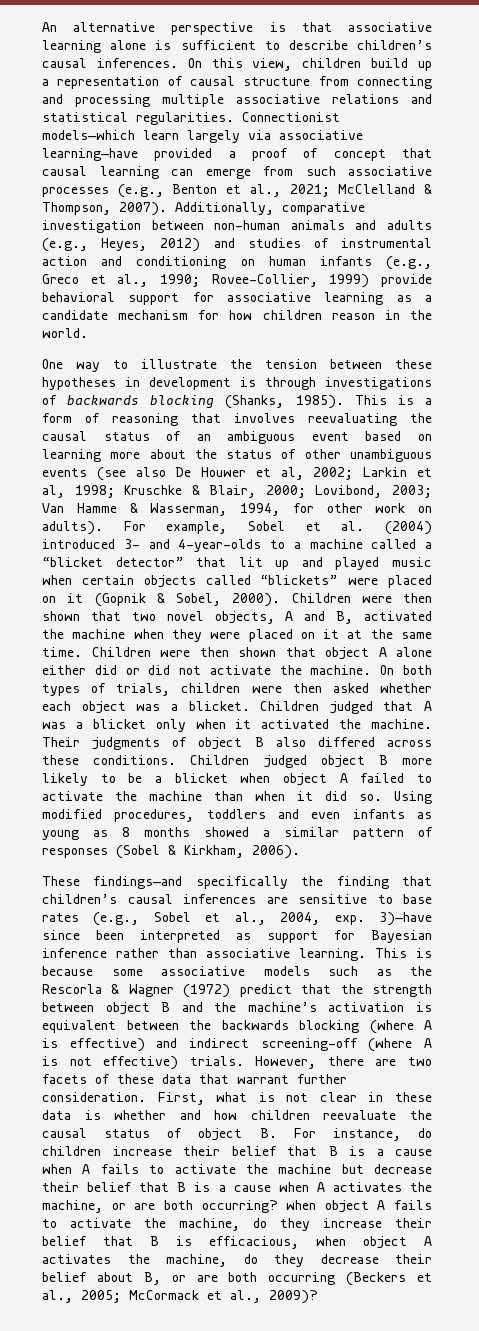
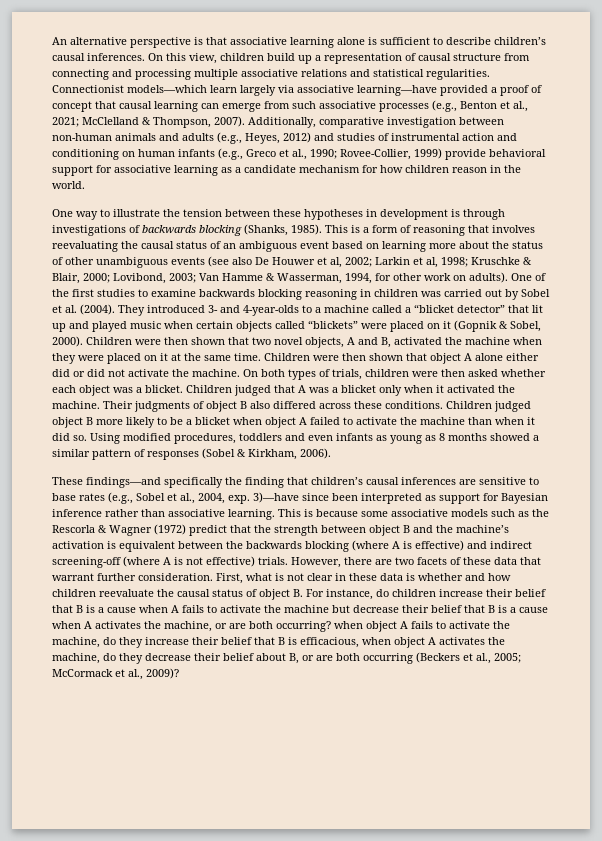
[123,521,228,534] For example, -> [511,273,546,281] [52,289,519,300] One of the first studies to examine backwards blocking reasoning in children was carried out by
[385,521,432,535] (2004) -> [80,304,145,316] (2004). They

